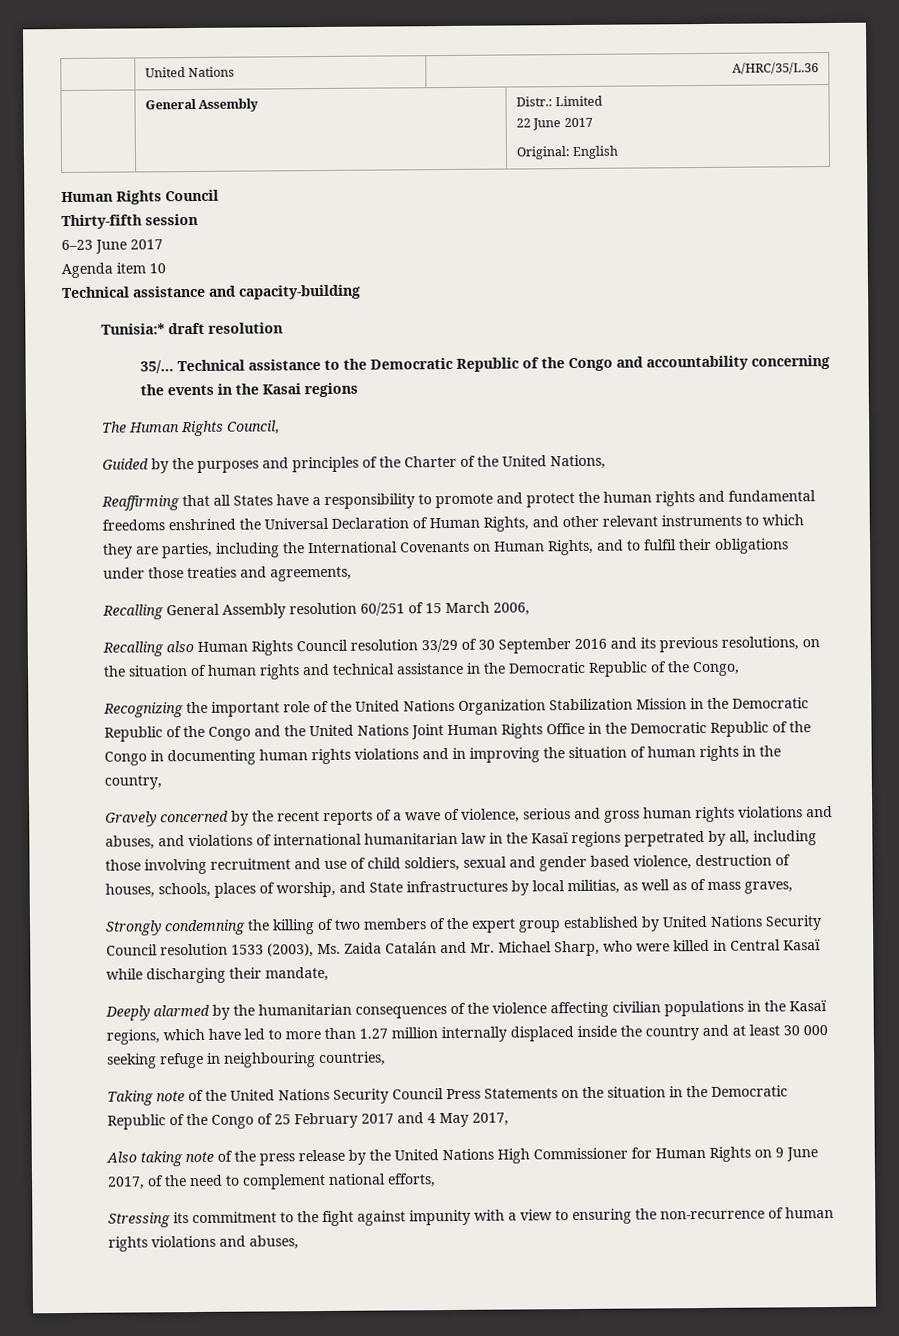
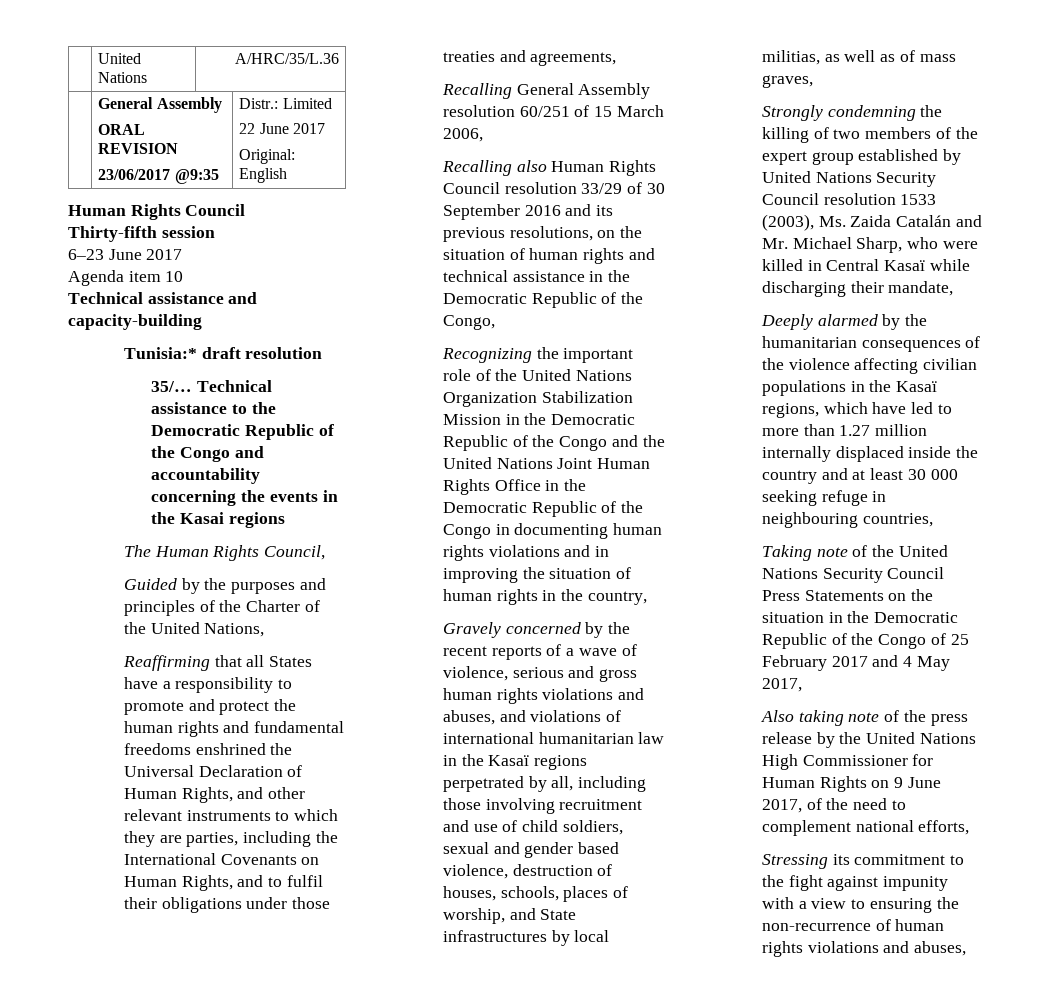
(260, 105) none -> [98,124,146,135] [98,143,179,154] [98,169,219,184] // ORAL REVISION // 23/06/2017 @9:35

